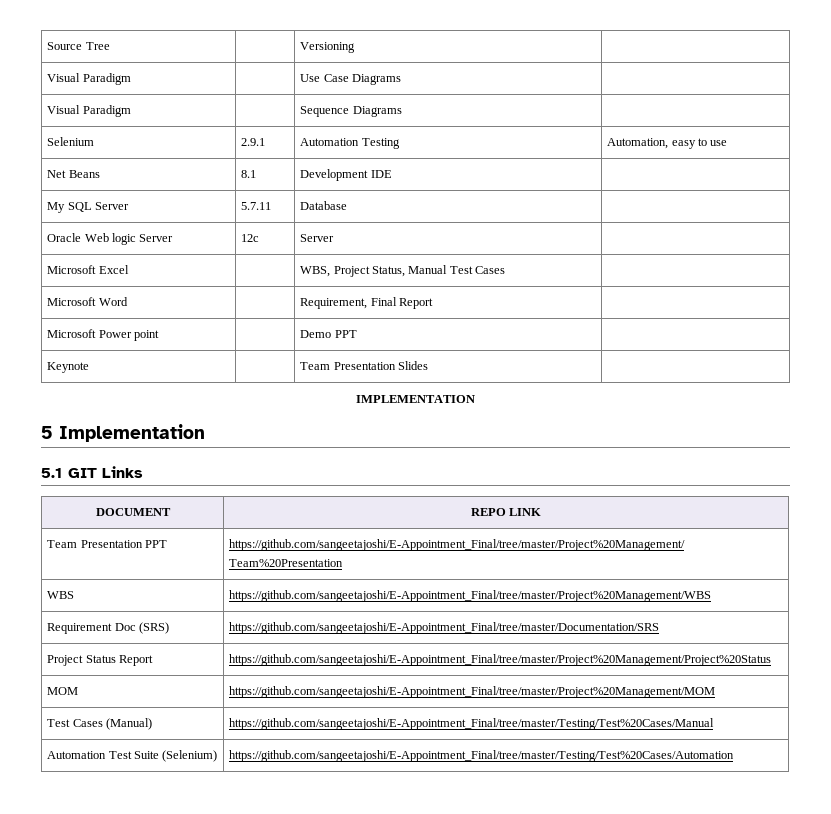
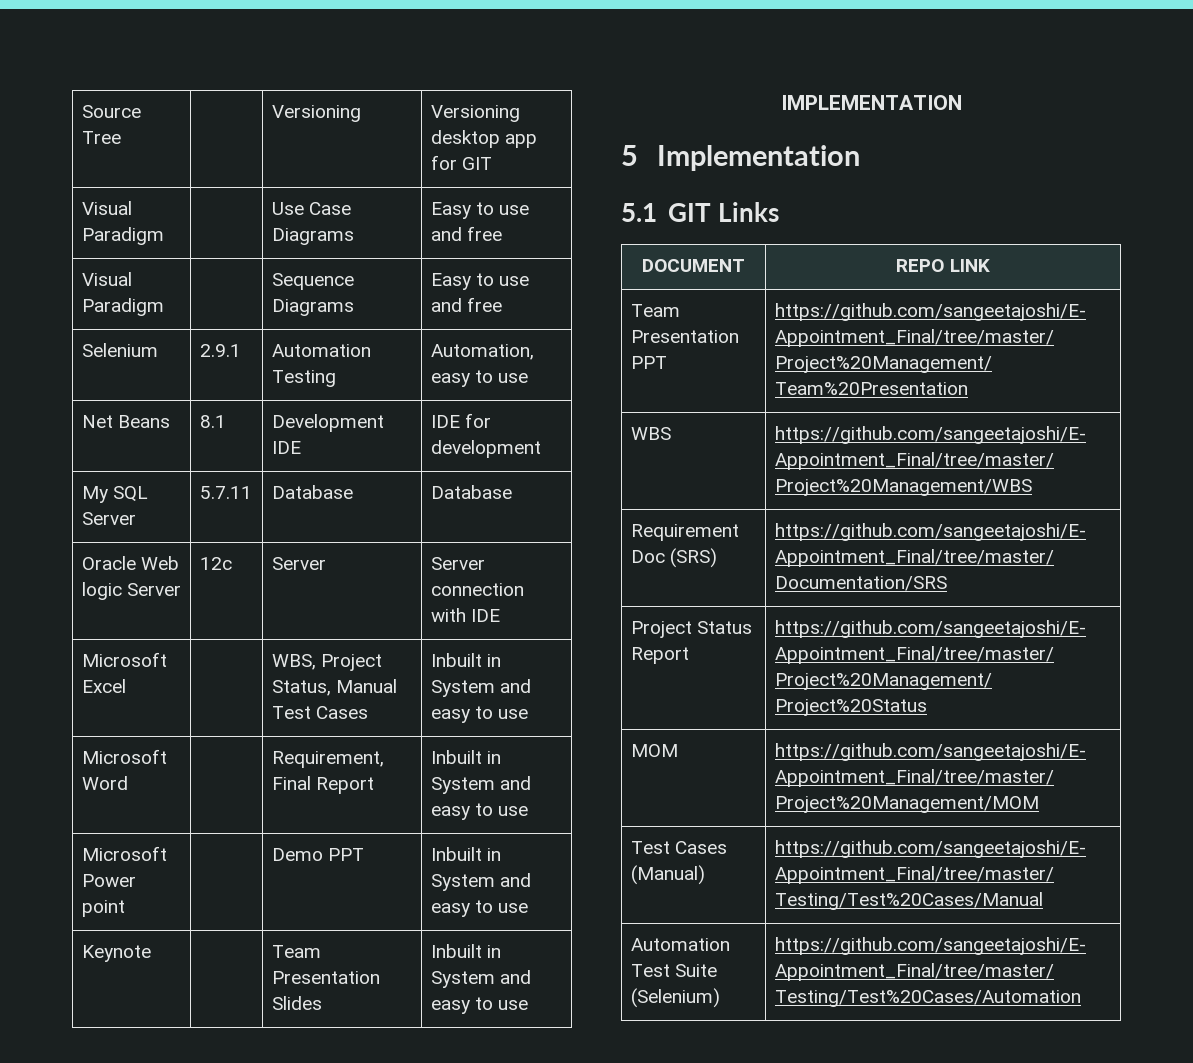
(356, 47) none -> [430,105,520,122] [430,130,537,148] [430,155,492,170] Versioning desktop app for GIT
(401, 79) none -> [430,202,529,219] [430,226,502,241] Easy to use and free
(402, 111) none -> [430,273,529,290] [430,297,502,312] Easy to use and free
(392, 174) none -> [430,413,491,428] [430,440,541,458] IDE for development
(348, 205) none -> [430,485,512,499] Database
(335, 238) none -> [430,557,485,570] [430,583,524,596] [430,608,500,622] Server connection with IDE
(506, 270) none -> [430,653,501,667] [430,679,531,697] [430,706,528,723] Inbuilt in System and easy to use
(433, 303) none -> [430,750,501,764] [430,776,531,794] [430,803,528,820] Inbuilt in System and easy to use
[47,362,90,373] [300,361,428,370] // Keynote | | Team Presentation Slides | -> [430,847,501,861] [430,873,531,891] [430,900,528,917] [81,945,151,962] [271,945,321,958] [271,971,380,984] [271,996,322,1010] [430,944,501,958] [430,970,531,988] [430,997,528,1014] Inbuilt in System and easy to use // Keynote | | Team Presentation Slides | Inbuilt in System and easy to use

